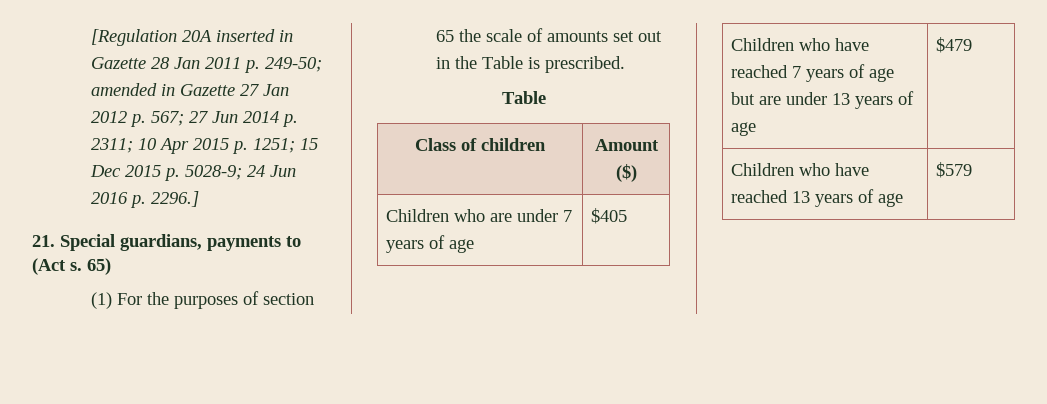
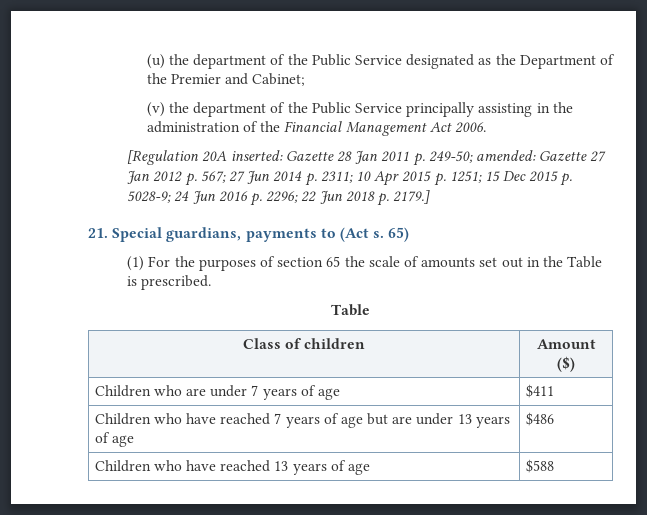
[90,29,293,46] [Regulation 20A inserted in -> [146,54,615,69] [146,73,306,86] [146,102,573,117] [146,121,487,136] [127,150,283,165] (u) the department of the Public Service designated as the Department of the Premier and Cabinet; // (v) the department of the Public Service principally assisting in the administration of the Financial Management Act 2006. // [Regulation 20A inserted:
[90,83,175,96] amended in -> [475,150,536,161] amended:
[150,191,199,207] 2296.] -> [266,190,431,206] 2296; 22 Jun 2018 p. 2179.]
[591,208,628,224] $405 -> [525,384,554,398] $411
[936,37,973,53] $479 -> [525,412,554,426] $486
[936,162,973,178] $579 -> [525,459,554,473] $588

